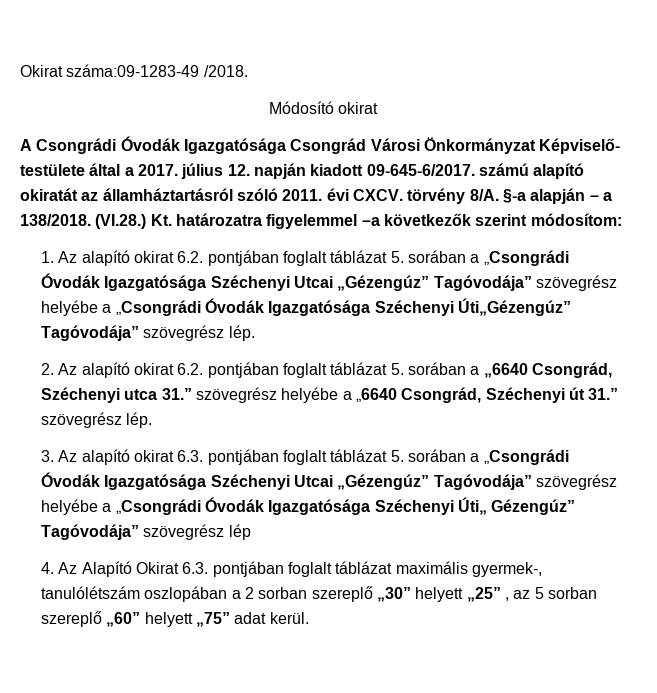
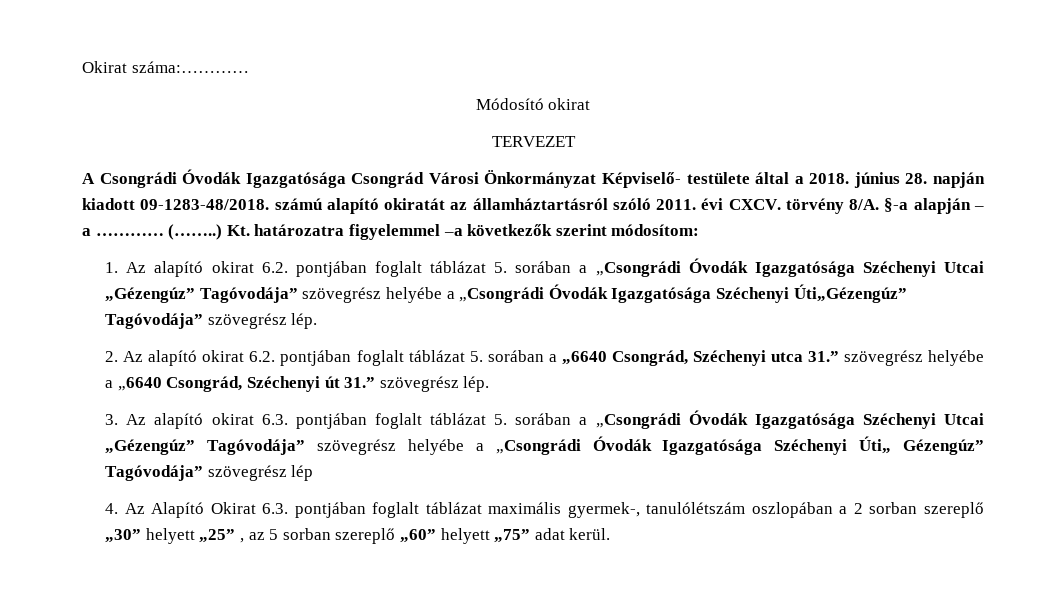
[20,64,248,77] Okirat száma:09-1283-49 /2018. -> [82,61,249,73] Okirat száma:…………
(379, 108) none -> [491,136,576,147] // TERVEZET
[137,163,250,179] 2017. július 12. -> [809,172,928,188] 2018. június 28.
[366,164,475,176] 09-645-6/2017. -> [140,199,270,210] 09-1283-48/2018.
[20,214,147,229] 138/2018. (VI.28.) -> [95,224,223,240] ………… (……..)

